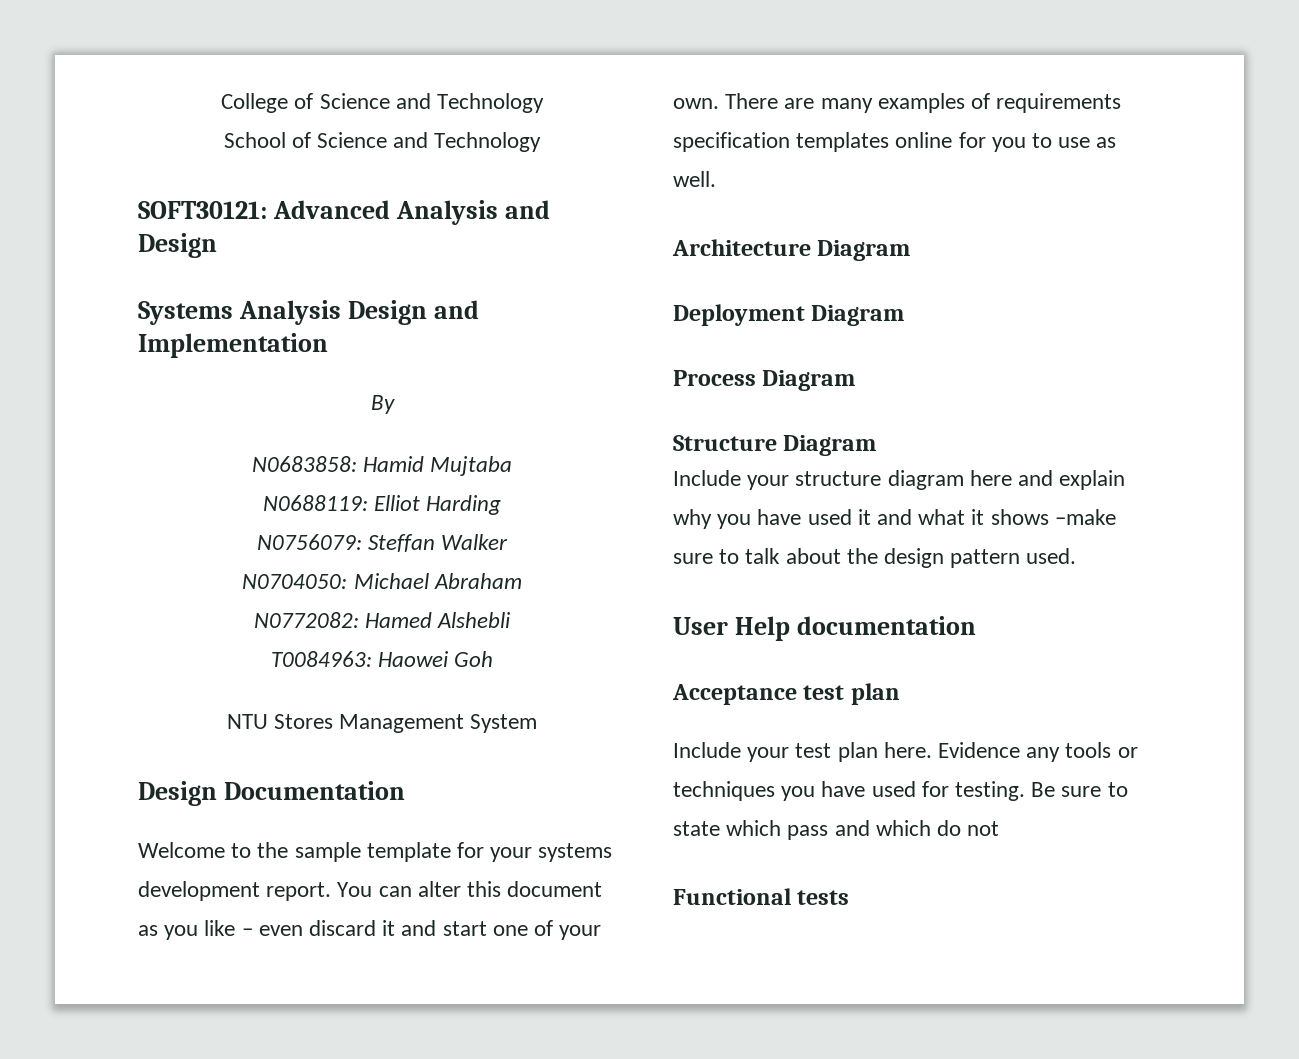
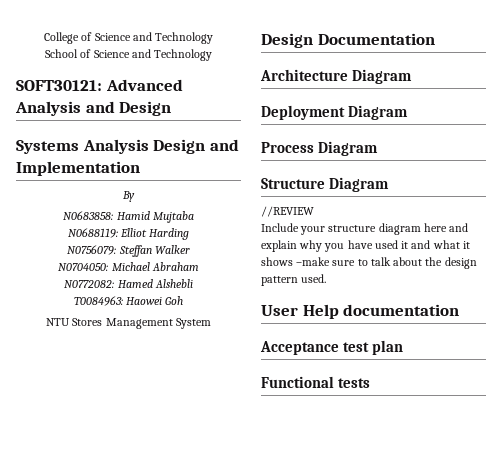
[138,842,613,862] [138,881,603,901] [138,920,602,940] [673,93,1122,113] [673,132,1117,152] [673,171,716,187] // Welcome to the sample template for your systems development report. You can alter this document as you like – even discard it and start one of your own. There are many examples of requirements specification templates online for you to use as well. -> (435, 39) none
(877, 445) none -> [261,206,314,217] // //REVIEW
[673,742,1138,762] [673,781,1128,801] [673,820,1000,840] // Include your test plan here. Evidence any tools or techniques you have used for testing. Be sure to state which pass and which do not -> (404, 347) none

